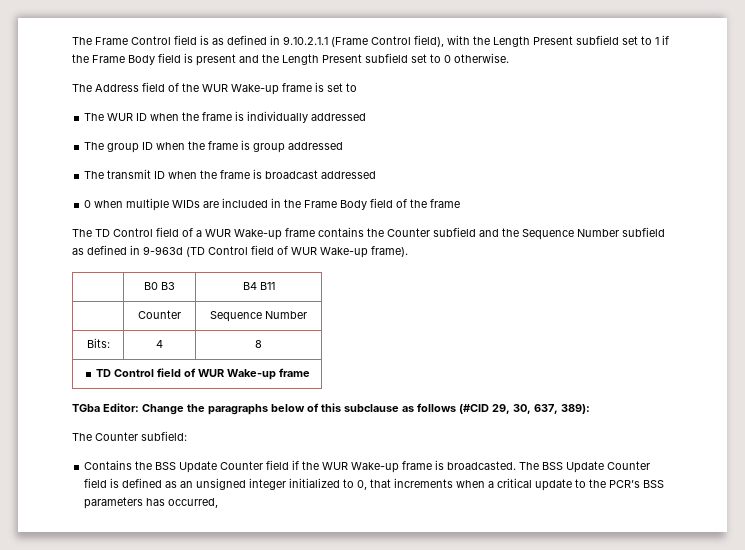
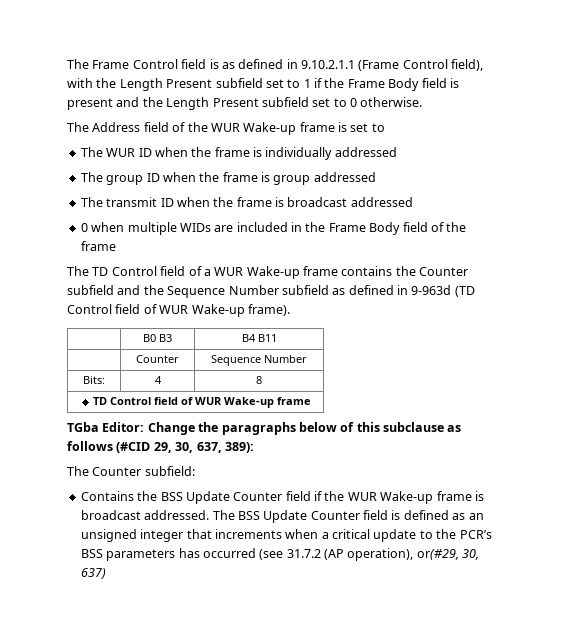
[447,461,517,470] broadcasted. -> [80,510,210,520] broadcast addressed.
[289,478,368,490] initialized to 0, -> (184, 535) none
[168,498,219,508] occurred, -> [202,548,480,561] [80,568,106,579] occurred (see 31.7.2 (AP operation), or(#29, 30, 637)

